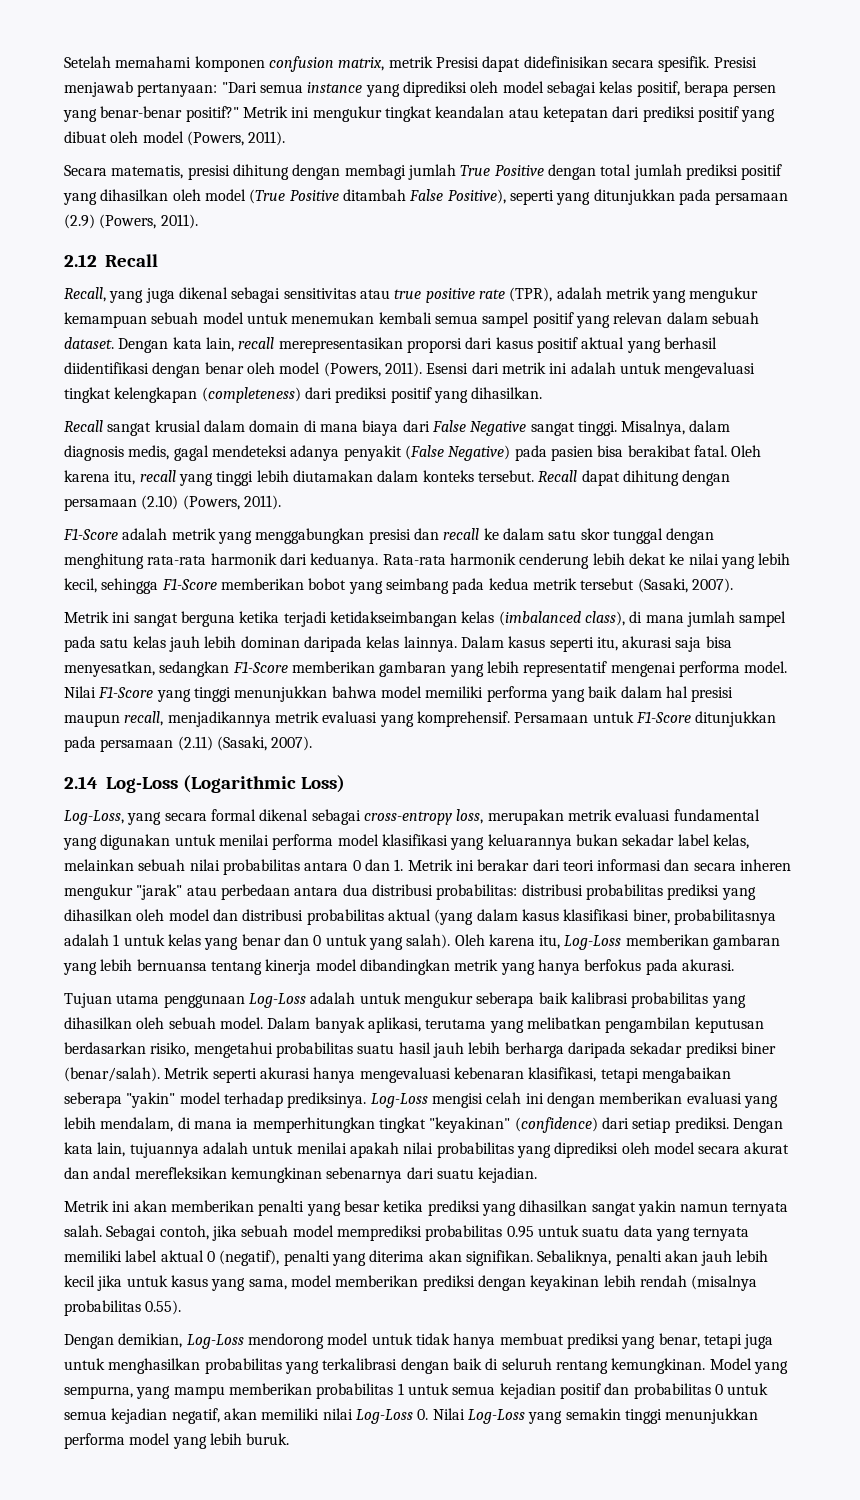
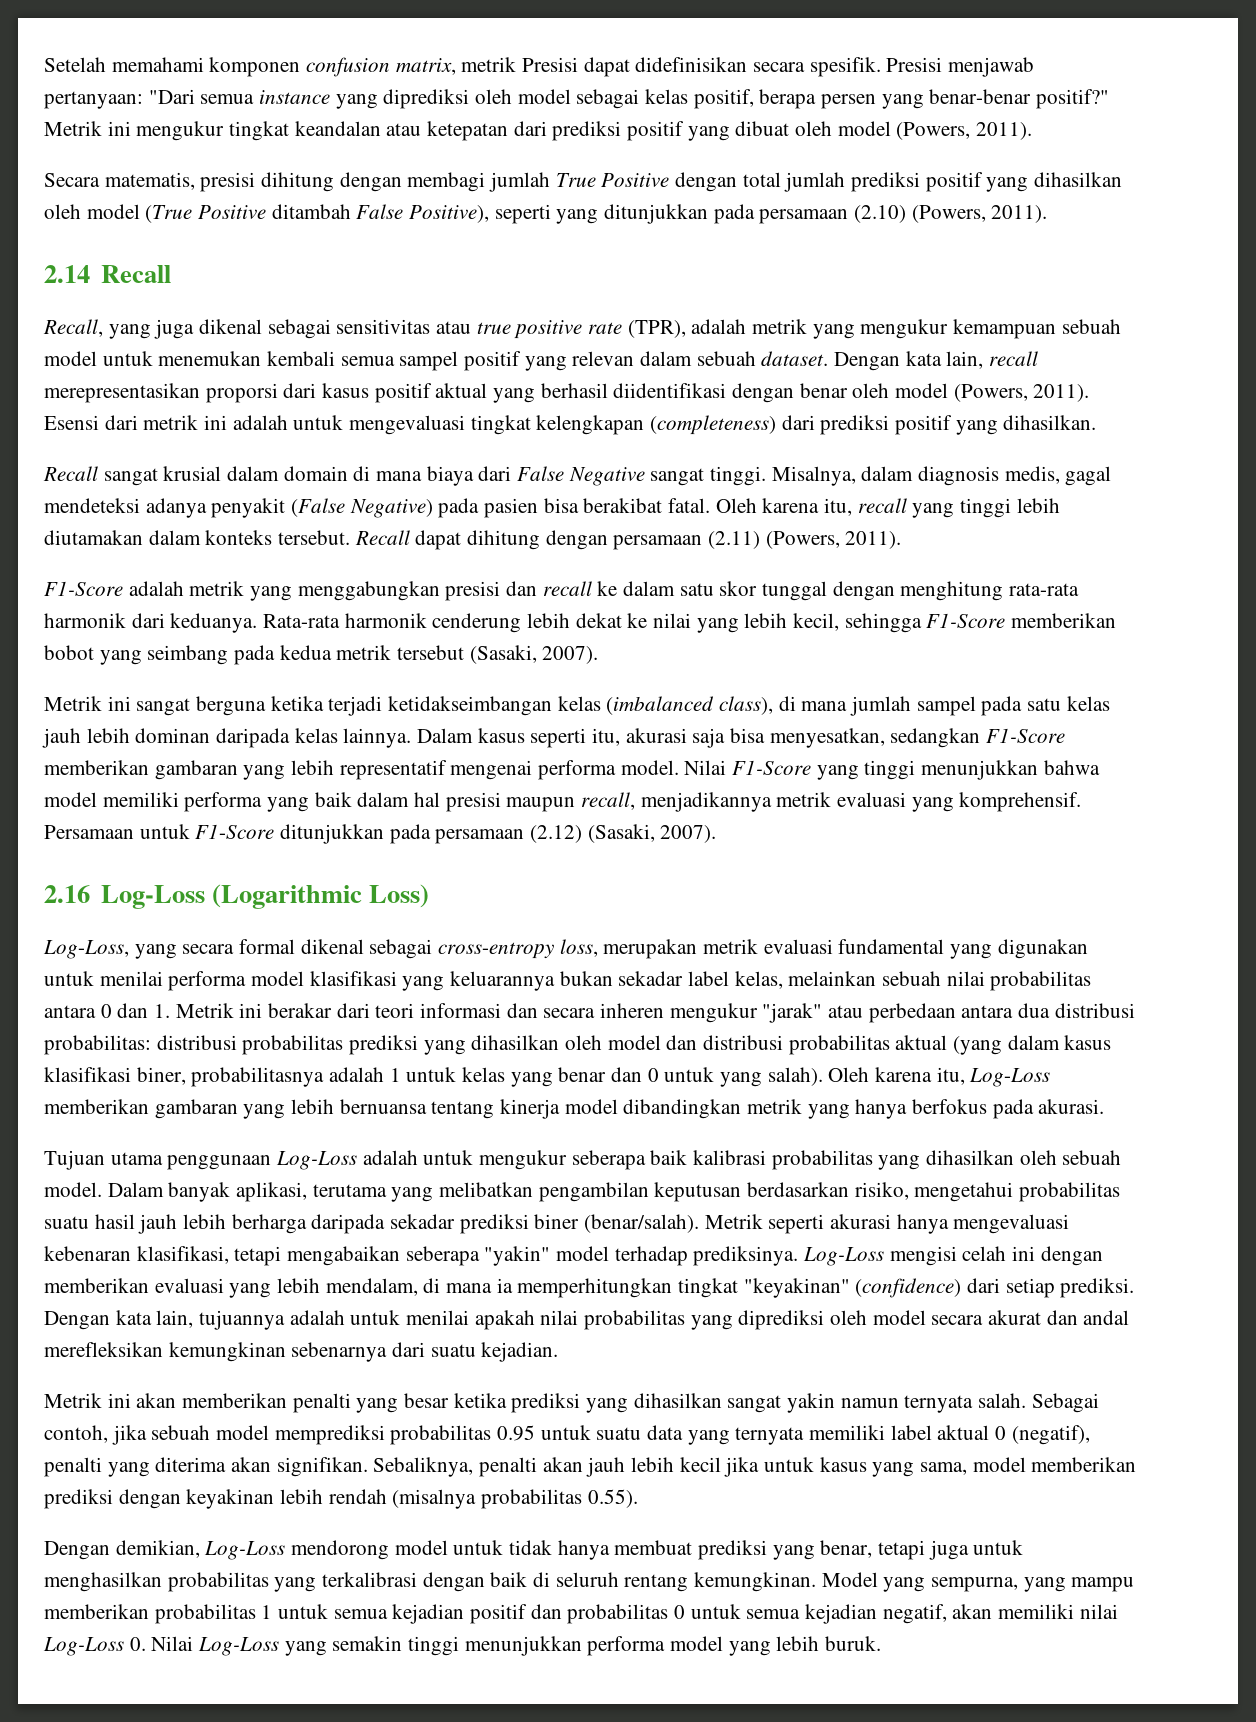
[64,214,198,229] [64,254,97,267] (2.9) (Powers, 2011). // 2.12 -> [854,205,1048,223] [44,265,90,283] (2.10) (Powers, 2011). // 2.14
[141,495,179,510] (2.10) -> [708,531,761,549] (2.11)
[177,736,313,751] [64,776,98,789] (2.11) (Sasaki, 2007). // 2.14 -> [530,824,717,843] [44,885,90,903] (2.12) (Sasaki, 2007). // 2.16

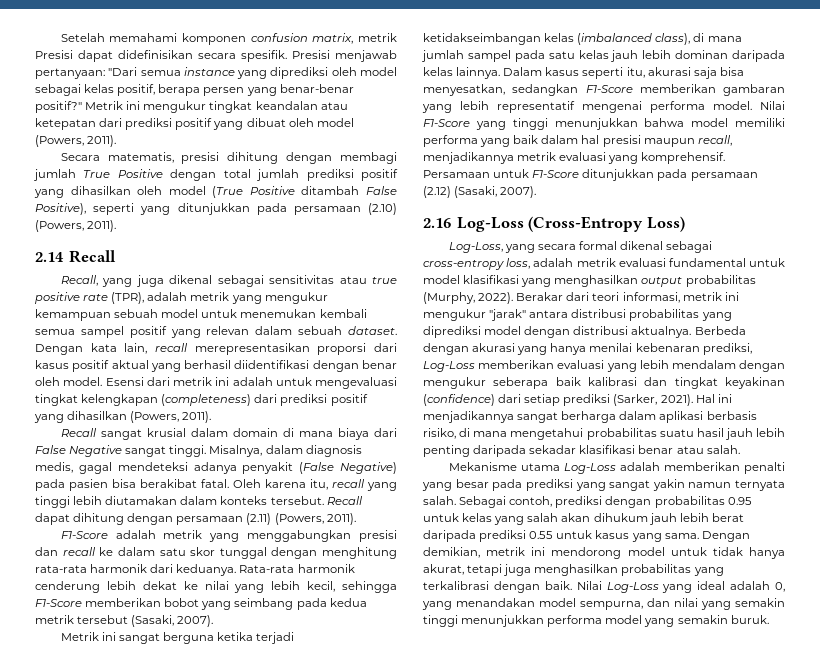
[895,383,1090,402] model (Powers, 2011). -> [63,377,103,386] model.
[1003,415,1097,430] dihasilkan. -> [67,411,212,423] dihasilkan (Powers, 2011).
[211,884,362,909] (Logarithmic -> [528,216,644,232] (Cross-Entropy
[603,939,698,959] merupakan -> [533,258,574,267] adalah
[950,939,1088,959] [44,971,1092,991] [44,1003,1135,1023] [44,1035,1112,1055] [44,1067,965,1087] yang digunakan untuk menilai performa model klasifikasi yang keluarannya bukan sekadar label kelas, melainkan sebuah nilai probabilitas antara 0 dan 1. Metrik ini berakar dari teori informasi dan secara inheren mengukur "jarak" atau perbedaan antara dua distribusi probabilitas: distribusi probabilitas prediksi yang dihasilkan oleh model dan distribusi probabilitas aktual (yang dalam kasus klasifikasi biner, probabilitasnya adalah 1 untuk kelas yang benar dan 0 untuk yang salah). Oleh karena itu, -> [749,258,785,267] [423,275,756,287] [423,292,739,304] [423,309,732,321] [423,326,746,338] [423,343,752,355] untuk model klasifikasi yang menghasilkan output probabilitas (Murphy, 2022). Berakar dari teori informasi, metrik ini mengukur "jarak" antara distribusi probabilitas yang diprediksi model dengan distribusi aktualnya. Berbeda dengan akurasi yang hanya menilai kebenaran prediksi,
[154,1099,1105,1119] [44,1150,1122,1170] [44,1182,909,1202] gambaran yang lebih bernuansa tentang kinerja model dibandingkan metrik yang hanya berfokus pada akurasi. // Tujuan utama penggunaan Log-Loss adalah untuk mengukur seberapa baik kalibrasi probabilitas yang dihasilkan oleh sebuah model. Dalam banyak aplikasi, terutama yang melibatkan pengambilan keputusan berdasarkan risiko, -> [557,360,785,372] [423,377,785,389] [423,394,732,406] [423,411,757,423] [423,428,508,439] evaluasi yang lebih mendalam dengan mengukur seberapa baik kalibrasi dan tingkat keyakinan (confidence) dari setiap prediksi (Sarker, 2021). Hal ini menjadikannya sangat berharga dalam aplikasi berbasis risiko, di mana
[231,1214,307,1234] berharga -> [423,445,470,457] penting
[459,1214,1070,1234] [44,1246,1103,1266] [44,1278,1135,1298] [44,1310,1130,1330] [44,1342,559,1362] [44,1393,177,1408] prediksi biner (benar/salah). Metrik seperti akurasi hanya mengevaluasi kebenaran klasifikasi, tetapi mengabaikan seberapa "yakin" model terhadap prediksinya. Log-Loss mengisi celah ini dengan memberikan evaluasi yang lebih mendalam, di mana ia memperhitungkan tingkat "keyakinan" (confidence) dari setiap prediksi. Dengan kata lain, tujuannya adalah untuk menilai apakah nilai probabilitas yang diprediksi oleh model secara akurat dan andal merefleksikan kemungkinan sebenarnya dari suatu kejadian. // Metrik ini akan -> [579,445,740,454] [448,462,660,474] klasifikasi benar atau salah. // Mekanisme utama Log-Loss adalah
[453,1393,722,1413] ketika prediksi yang dihasilkan -> [492,479,606,491] pada prediksi yang
[111,1425,1090,1445] [44,1457,1137,1477] [44,1489,638,1509] [44,1540,286,1560] jika sebuah model memprediksi probabilitas 0.95 untuk suatu data yang ternyata memiliki label aktual 0 (negatif), penalti yang diterima akan signifikan. Sebaliknya, penalti akan jauh lebih kecil jika untuk kasus yang sama, model memberikan prediksi dengan keyakinan lebih rendah (misalnya probabilitas 0.55). // Dengan demikian, Log-Loss -> [555,496,752,508] [423,513,744,525] [423,530,750,542] [423,547,546,558] prediksi dengan probabilitas 0.95 untuk kelas yang salah akan dihukum jauh lebih berat daripada prediksi 0.55 untuk kasus yang sama. Dengan demikian, metrik ini
[614,1540,873,1560] membuat prediksi yang benar, -> [423,564,464,575] akurat,
[973,1540,1024,1555] untuk -> (532, 570) none
[490,1572,1135,1592] [44,1604,1118,1624] [43,1636,280,1656] baik di seluruh rentang kemungkinan. Model yang sempurna, yang mampu memberikan probabilitas 1 untuk semua kejadian positif dan probabilitas 0 untuk semua kejadian negatif, akan memiliki nilai Log-Loss 0. Nilai Log-Loss -> [544,581,785,593] [422,598,698,610] baik. Nilai Log-Loss yang ideal adalah 0, yang menandakan model sempurna, dan nilai
[776,1636,820,1651] lebih -> [677,615,728,624] semakin

